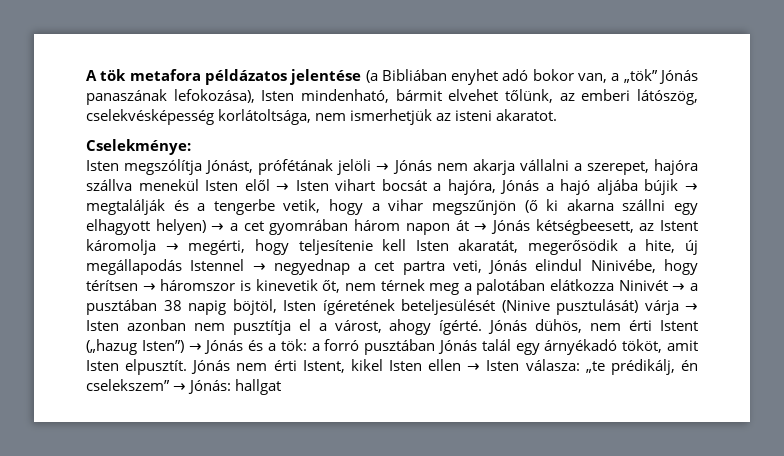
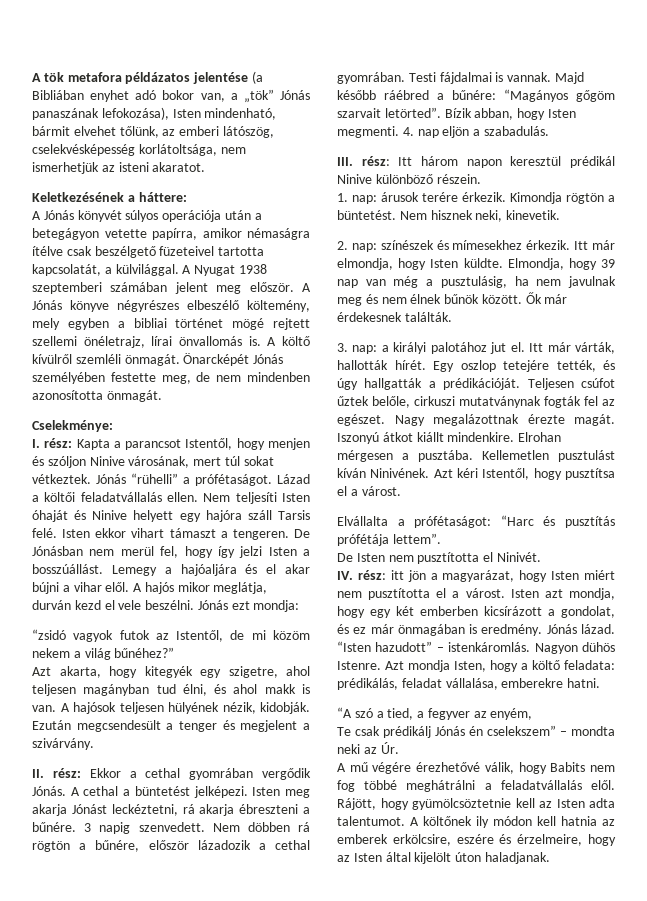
[86,139,191,155] [86,159,698,175] [86,179,699,195] [86,199,699,215] [86,219,698,235] [86,239,698,255] [86,259,698,275] [86,279,698,295] [86,299,698,315] [86,319,698,335] [86,339,698,355] [86,359,698,375] [86,379,282,395] Cselekménye: // Isten megszólítja Jónást, prófétának jelöli → Jónás nem akarja vállalni a szerepet, hajóra szállva menekül Isten elől → Isten vihart bocsát a hajóra, Jónás a hajó aljába bújik → megtalálják és a tengerbe vetik, hogy a vihar megszűnjön (ő ki akarna szállni egy elhagyott helyen) → a cet gyomrában három napon át → Jónás kétségbeesett, az Istent káromolja → megérti, hogy teljesítenie kell Isten akaratát, megerősödik a hite, új megállapodás Istennel → negyednap a cet partra veti, Jónás elindul Ninivébe, hogy térítsen → háromszor is kinevetik őt, nem térnek meg a palotában elátkozza Ninivét → a pusztában 38 napig böjtöl, Isten ígéretének beteljesülését (Ninive pusztulását) várja → Isten azonban nem pusztítja el a várost, ahogy ígérté. Jónás dühös, nem érti Istent („hazug Isten”) → Jónás és a tök: a forró pusztában Jónás talál egy árnyékadó tököt, amit Isten elpusztít. Jónás nem érti Istent, kikel Isten ellen → Isten válasza: „te prédikálj, én cselekszem” → Jónás: hallgat -> [32,192,187,202] [32,210,262,222] [32,228,310,240] [32,246,265,258] [32,264,267,276] [32,282,311,294] [32,300,310,312] [32,318,310,330] [32,336,310,348] [32,353,284,366] [32,372,311,384] [32,390,162,402] [32,420,113,432] [32,438,310,450] [32,456,274,468] [32,473,310,486] [32,492,310,504] [32,510,310,522] [32,528,310,540] [32,546,310,558] [32,564,310,576] [32,582,268,594] [32,600,300,612] [32,629,310,642] [32,647,175,660] [32,666,310,678] [32,684,310,696] [32,702,310,714] [32,720,310,732] [32,738,94,750] [32,768,311,780] [32,786,310,798] [32,804,310,816] [32,822,310,834] [32,840,310,852] [337,72,584,84] [337,89,615,102] [337,107,576,120] [337,126,549,138] [337,156,615,168] [337,174,481,184] [337,192,615,204] [337,210,561,222] [337,240,615,252] [337,258,615,270] [337,276,616,288] [337,292,568,306] [337,312,452,322] [337,342,615,354] [337,360,615,372] [337,378,615,390] [337,396,615,408] [337,414,615,426] [337,432,562,444] [337,450,615,462] [337,468,615,480] [337,486,401,496] [337,515,615,528] [337,533,441,546] [337,552,541,564] [337,570,615,582] [337,588,615,600] [337,606,615,618] [337,624,615,636] [337,641,615,654] [337,660,615,672] [337,678,601,690] [337,707,533,720] [337,725,615,738] [337,742,399,754] [337,762,615,774] [337,780,615,792] [337,798,615,810] [337,816,615,828] [337,834,616,846] [337,852,550,864] Keletkezésének a háttere: // A Jónás könyvét súlyos operációja után a betegágyon vetette papírra, amikor némaságra ítélve csak beszélgető füzeteivel tartotta kapcsolatát, a külvilággal. A Nyugat 1938 szeptemberi számában jelent meg először. A Jónás könyve négyrészes elbeszélő költemény, mely egyben a bibliai történet mögé rejtett szellemi önéletrajz, lírai önvallomás is. A költő kívülről szemléli önmagát. Önarcképét Jónás személyében festette meg, de nem mindenben azonosította önmagát. // Cselekménye: // I. rész: Kapta a parancsot Istentől, hogy menjen és szóljon Ninive városának, mert túl sokat vétkeztek. Jónás “rühelli” a prófétaságot. Lázad a költői feladatvállalás ellen. Nem teljesíti Isten óhaját és Ninive helyett egy hajóra száll Tarsis felé. Isten ekkor vihart támaszt a tengeren. De Jónásban nem merül fel, hogy így jelzi Isten a bosszúállást. Lemegy a hajóaljára és el akar bújni a vihar elől. A hajós mikor meglátja, durván kezd el vele beszélni. Jónás ezt mondja: // “zsidó vagyok futok az Istentől, de mi közöm nekem a világ bűnéhez?” // Azt akarta, hogy kitegyék egy szigetre, ahol teljesen magányban tud élni, és ahol makk is van. A hajósok teljesen hülyének nézik, kidobják. Ezután megcsendesült a tenger és megjelent a szivárvány. // II. rész: Ekkor a cethal gyomrában vergődik Jónás. A cethal a büntetést jelképezi. Isten meg akarja Jónást leckéztetni, rá akarja ébreszteni a bűnére. 3 napig szenvedett. Nem döbben rá rögtön a bűnére, először lázadozik a cethal gyomrában. Testi fájdalmai is vannak. Majd később ráébred a bűnére: “Magányos gőgöm szarvait letörted”. Bízik abban, hogy Isten megmenti. 4. nap eljön a szabadulás. // III. rész: Itt három napon keresztül prédikál Ninive különböző részein. // 1. nap: árusok terére érkezik. Kimondja rögtön a büntetést. Nem hisznek neki, kinevetik. // 2. nap: színészek és mímesekhez érkezik. Itt már elmondja, hogy Isten küldte. Elmondja, hogy 39 nap van még a pusztulásig, ha nem javulnak meg és nem élnek bűnök között. Ők már érdekesnek találták. // 3. nap: a királyi palotához jut el. Itt már várták, hallották hírét. Egy oszlop tetejére tették, és úgy hallgatták a prédikációját. Teljesen csúfot űztek belőle, cirkuszi mutatványnak fogták fel az egészet. Nagy megalázottnak érezte magát. Iszonyú átkot kiállt mindenkire. Elrohan mérgesen a pusztába. Kellemetlen pusztulást kíván Ninivének. Azt kéri Istentől, hogy pusztítsa el a várost. // Elvállalta a prófétaságot: “Harc és pusztítás prófétája lettem”. // De Isten nem pusztította el Ninivét. // IV. rész: itt jön a magyarázat, hogy Isten miért nem pusztította el a várost. Isten azt mondja, hogy egy két emberben kicsírázott a gondolat, és ez már önmagában is eredmény. Jónás lázad. “Isten hazudott” – istenkáromlás. Nagyon dühös Istenre. Azt mondja Isten, hogy a költő feladata: prédikálás, feladat vállalása, emberekre hatni. // “A szó a tied, a fegyver az enyém, // Te csak prédikálj Jónás én cselekszem” – mondta neki az Úr. // A mű végére érezhetővé válik, hogy Babits nem fog többé meghátrálni a feladatvállalás elől. Rájött, hogy gyümölcsöztetnie kell az Isten adta talentumot. A költőnek ily módon kell hatnia az emberek erkölcsire, eszére és érzelmeire, hogy az Isten által kijelölt úton haladjanak.

